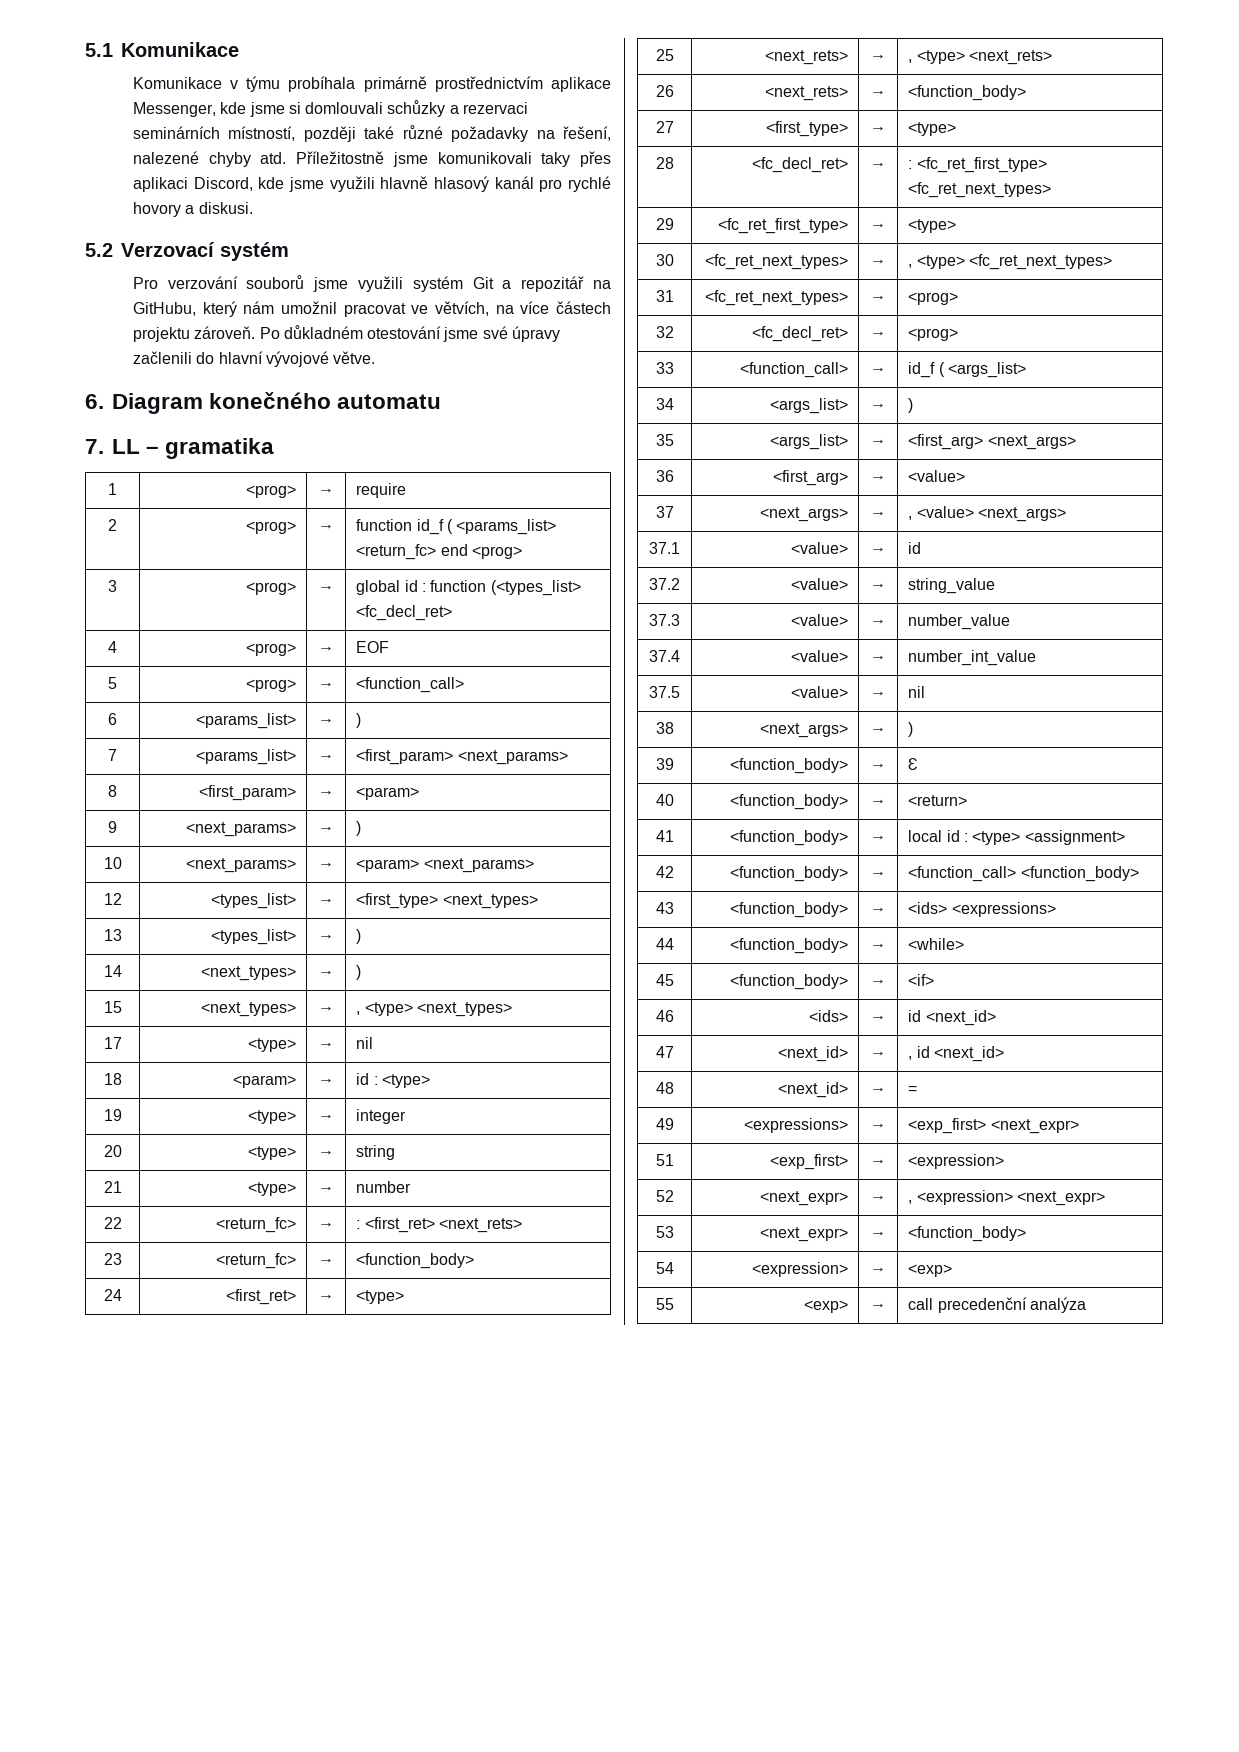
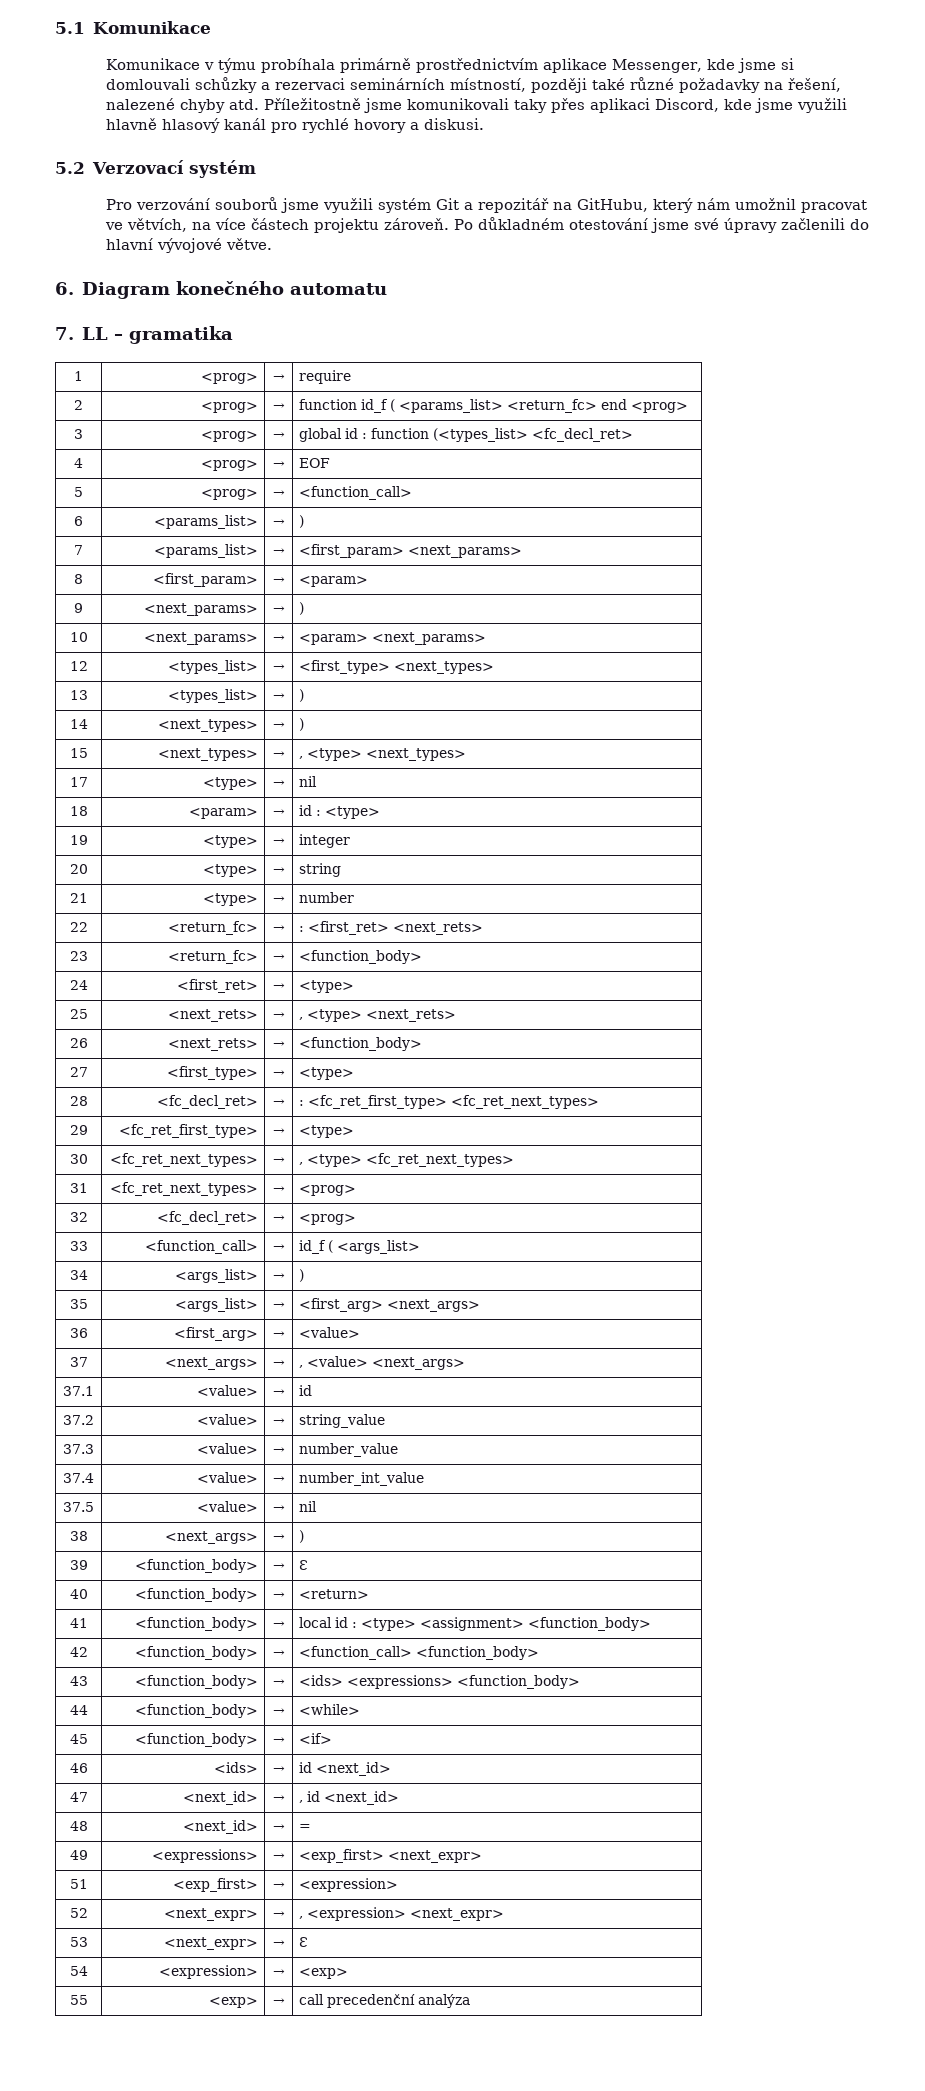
(1125, 837) none -> [528,1617,652,1631] <function_body>
(1056, 909) none -> [457,1675,581,1689] <function_body>
[908,1226,1027,1242] <function_body> -> [299,1937,309,1947] Ԑ

